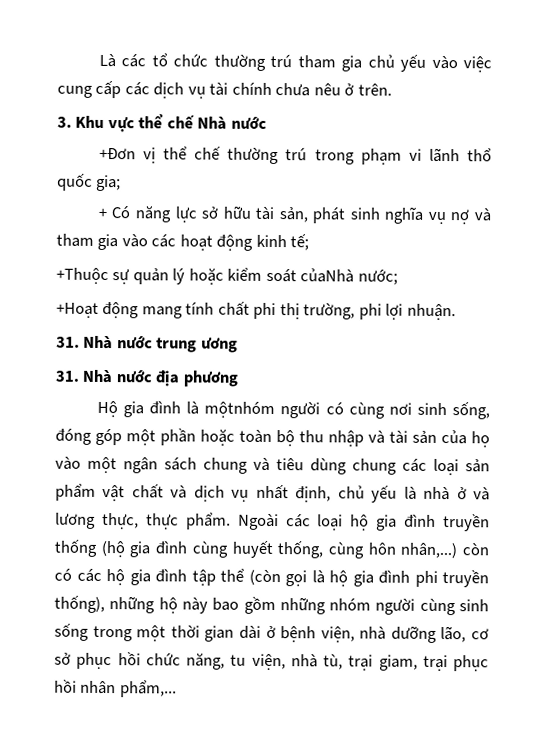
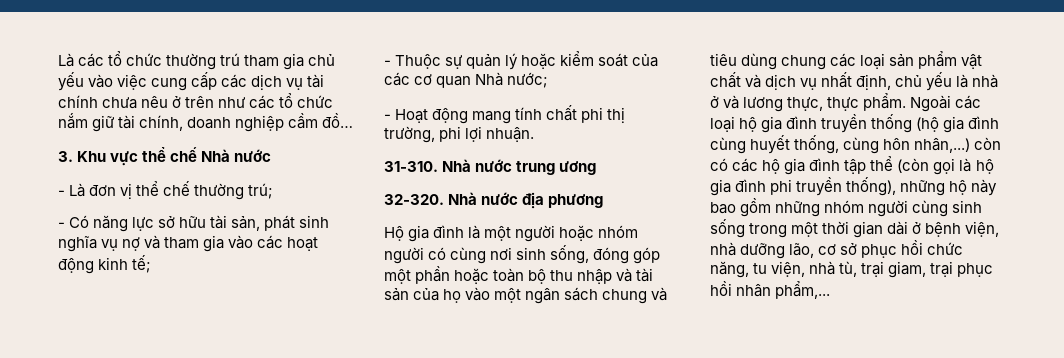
[357,83,392,96] trên. -> [185,93,334,109] [58,113,354,132] trên như các tổ chức nắm giữ tài chính, doanh nghiệp cầm đồ…
[98,147,136,160] +Đơn -> [58,183,117,197] - Là đơn
[285,147,493,165] [57,173,122,192] [97,207,107,219] trú trong phạm vi lãnh thổ quốc gia; // + -> [248,183,274,199] [58,222,65,228] trú; // -
[56,267,109,285] +Thuộc -> [384,53,442,69] - Thuộc
[300,268,355,283] củaNhà -> [632,54,659,67] [384,72,504,88] của các cơ quan Nhà
[56,302,99,318] +Hoạt -> [384,109,429,124] - Hoạt
[56,336,80,348] 31. -> [384,161,438,172] 31-310.
[55,370,79,382] 31. -> [384,194,444,205] 32-320.
[204,401,276,419] mộtnhóm -> [484,225,639,242] một người hoặc nhóm

